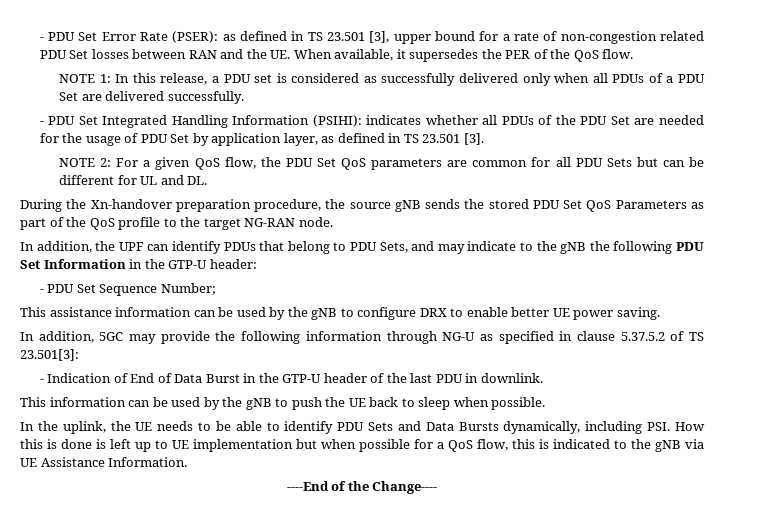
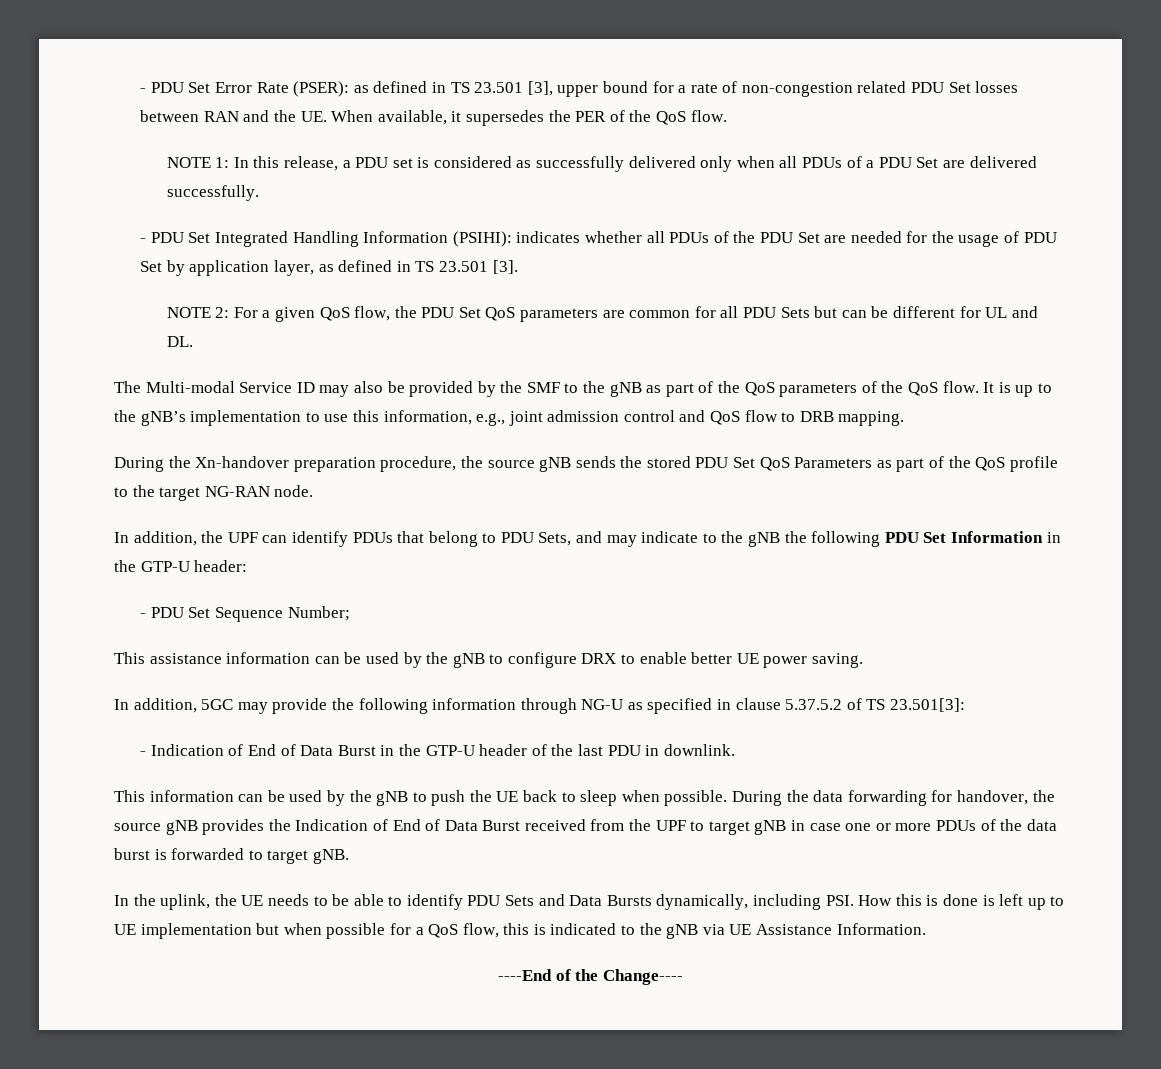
(208, 180) none -> [114,381,1052,397] [114,410,905,426] // The Multi-modal Service ID may also be provided by the SMF to the gNB as part of the QoS parameters of the QoS flow. It is up to the gNB’s implementation to use this information, e.g., joint admission control and QoS flow to DRB mapping.
(546, 403) none -> [732,790,1055,806] [114,819,1057,835] [114,848,349,864] During the data forwarding for handover, the source gNB provides the Indication of End of Data Burst received from the UPF to target gNB in case one or more PDUs of the data burst is forwarded to target gNB.

